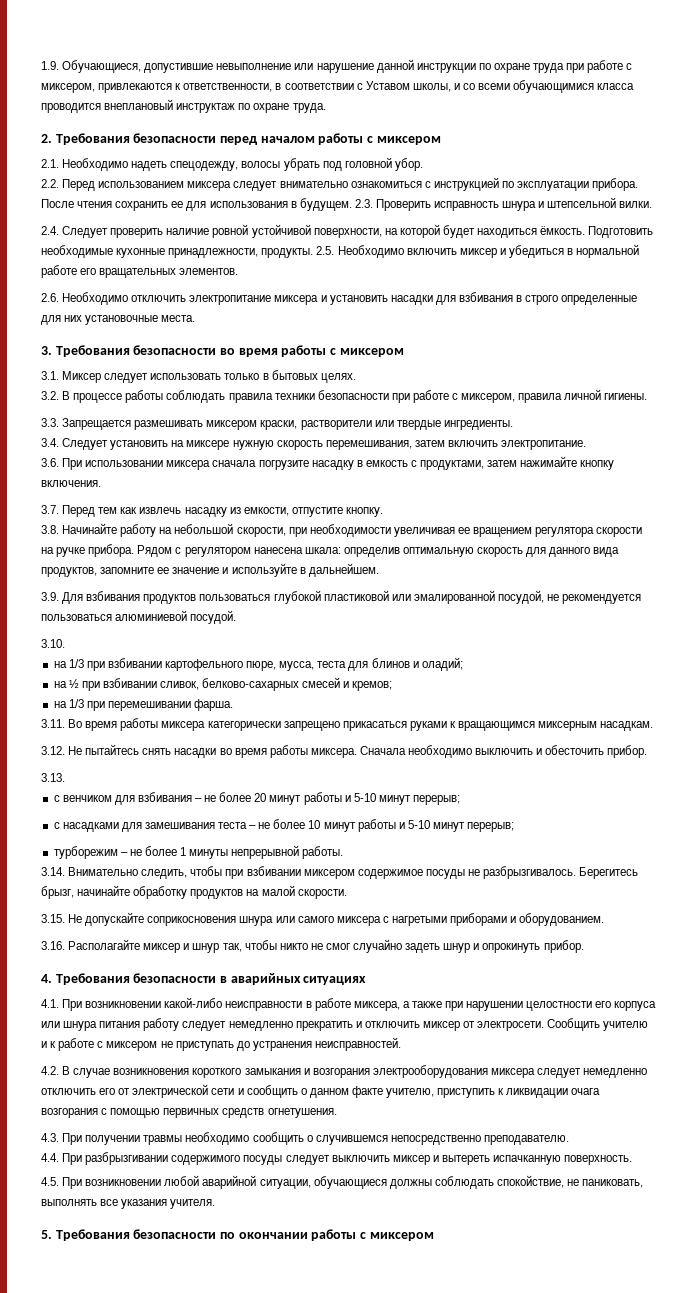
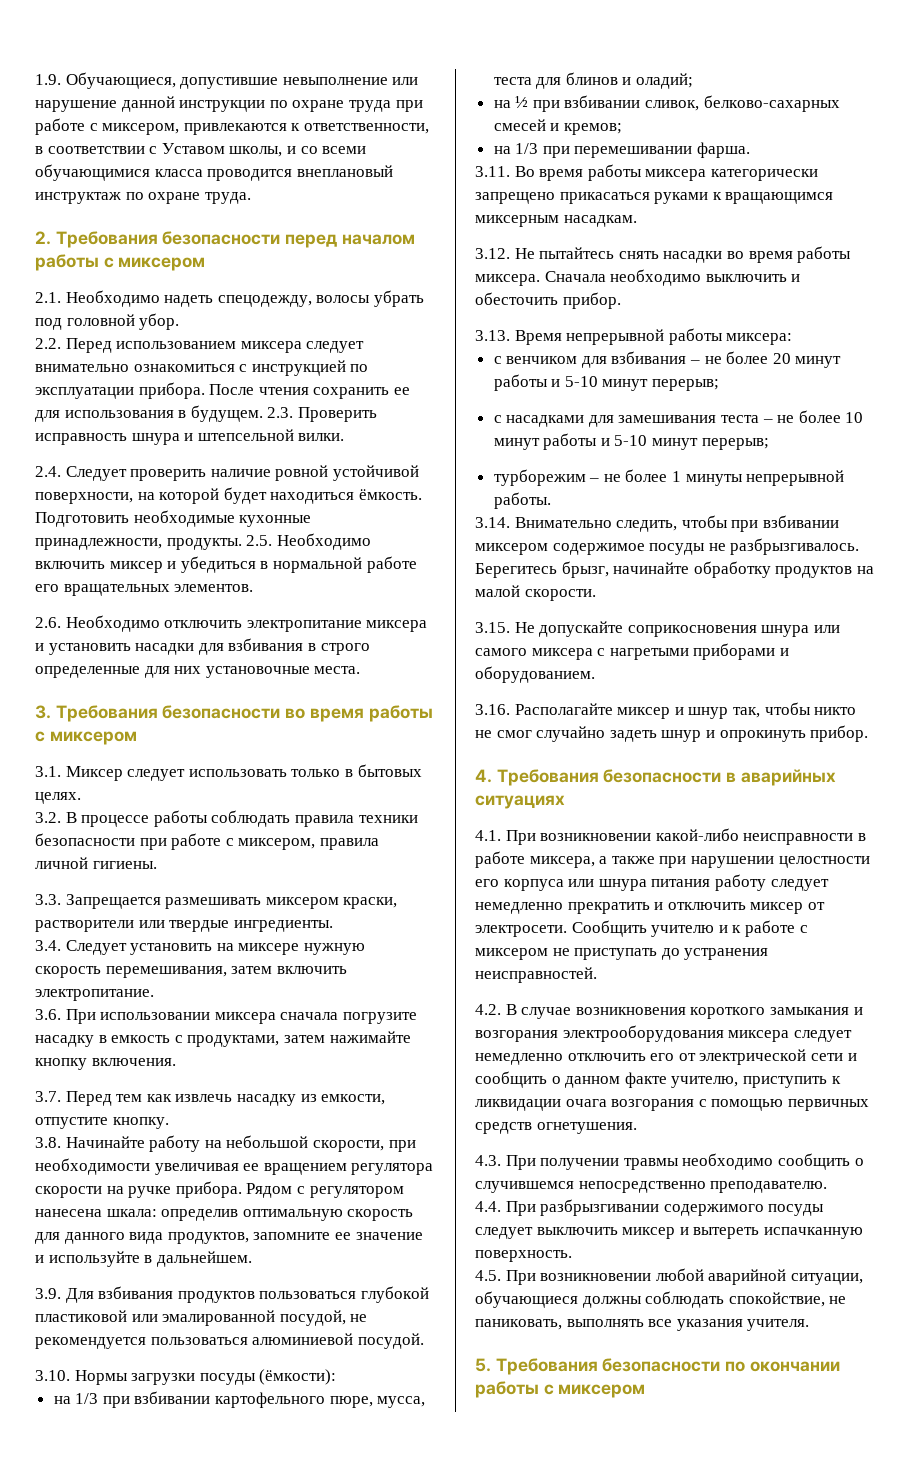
(65, 643) none -> [74,1369,337,1385] Нормы загрузки посуды (ёмкости):
(65, 777) none -> [514,328,793,345] Время непрерывной работы миксера:

